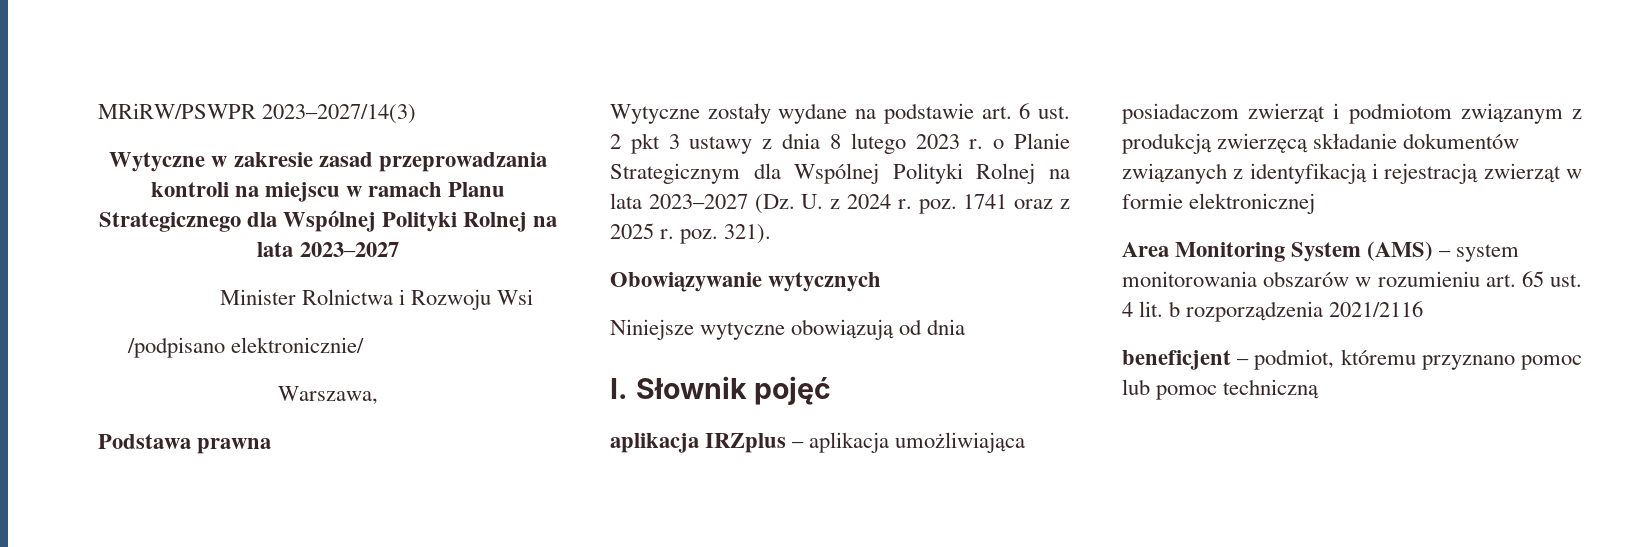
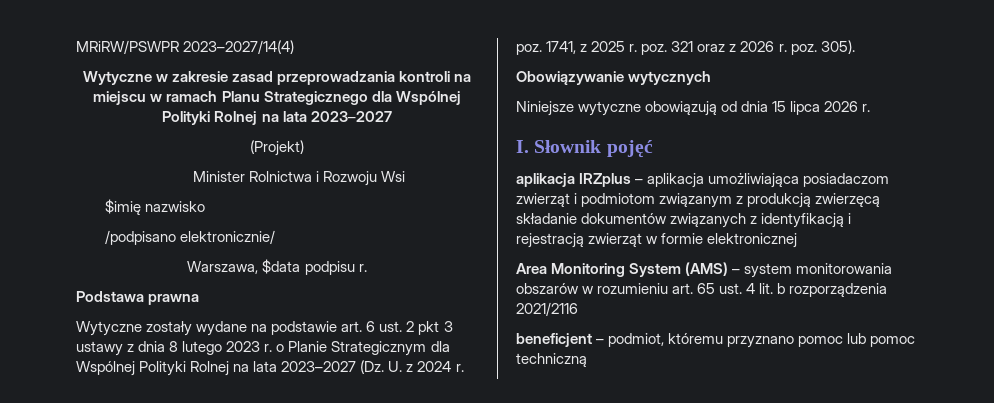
[262,104,417,124] 2023–2027/14(3) -> [183,40,295,54] 2023–2027/14(4)
(399, 249) none -> [250,140,304,156] // (Projekt)
(533, 297) none -> [105,199,206,215] // $imię nazwisko
(378, 395) none -> [262,259,367,275] $data podpisu r.
[963,194,1054,209] 1741 oraz -> [546,41,577,54] 1741,
[724,224,772,244] 321). -> [671,40,855,55] 321 oraz z 2026 r. poz. 305).
(966, 327) none -> [772,101,871,115] 15 lipca 2026 r.

